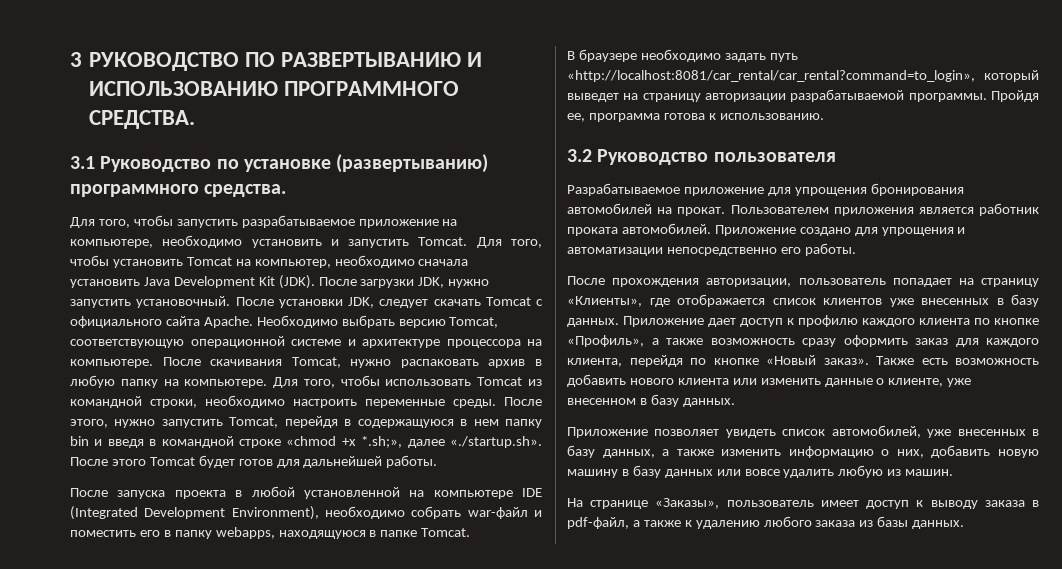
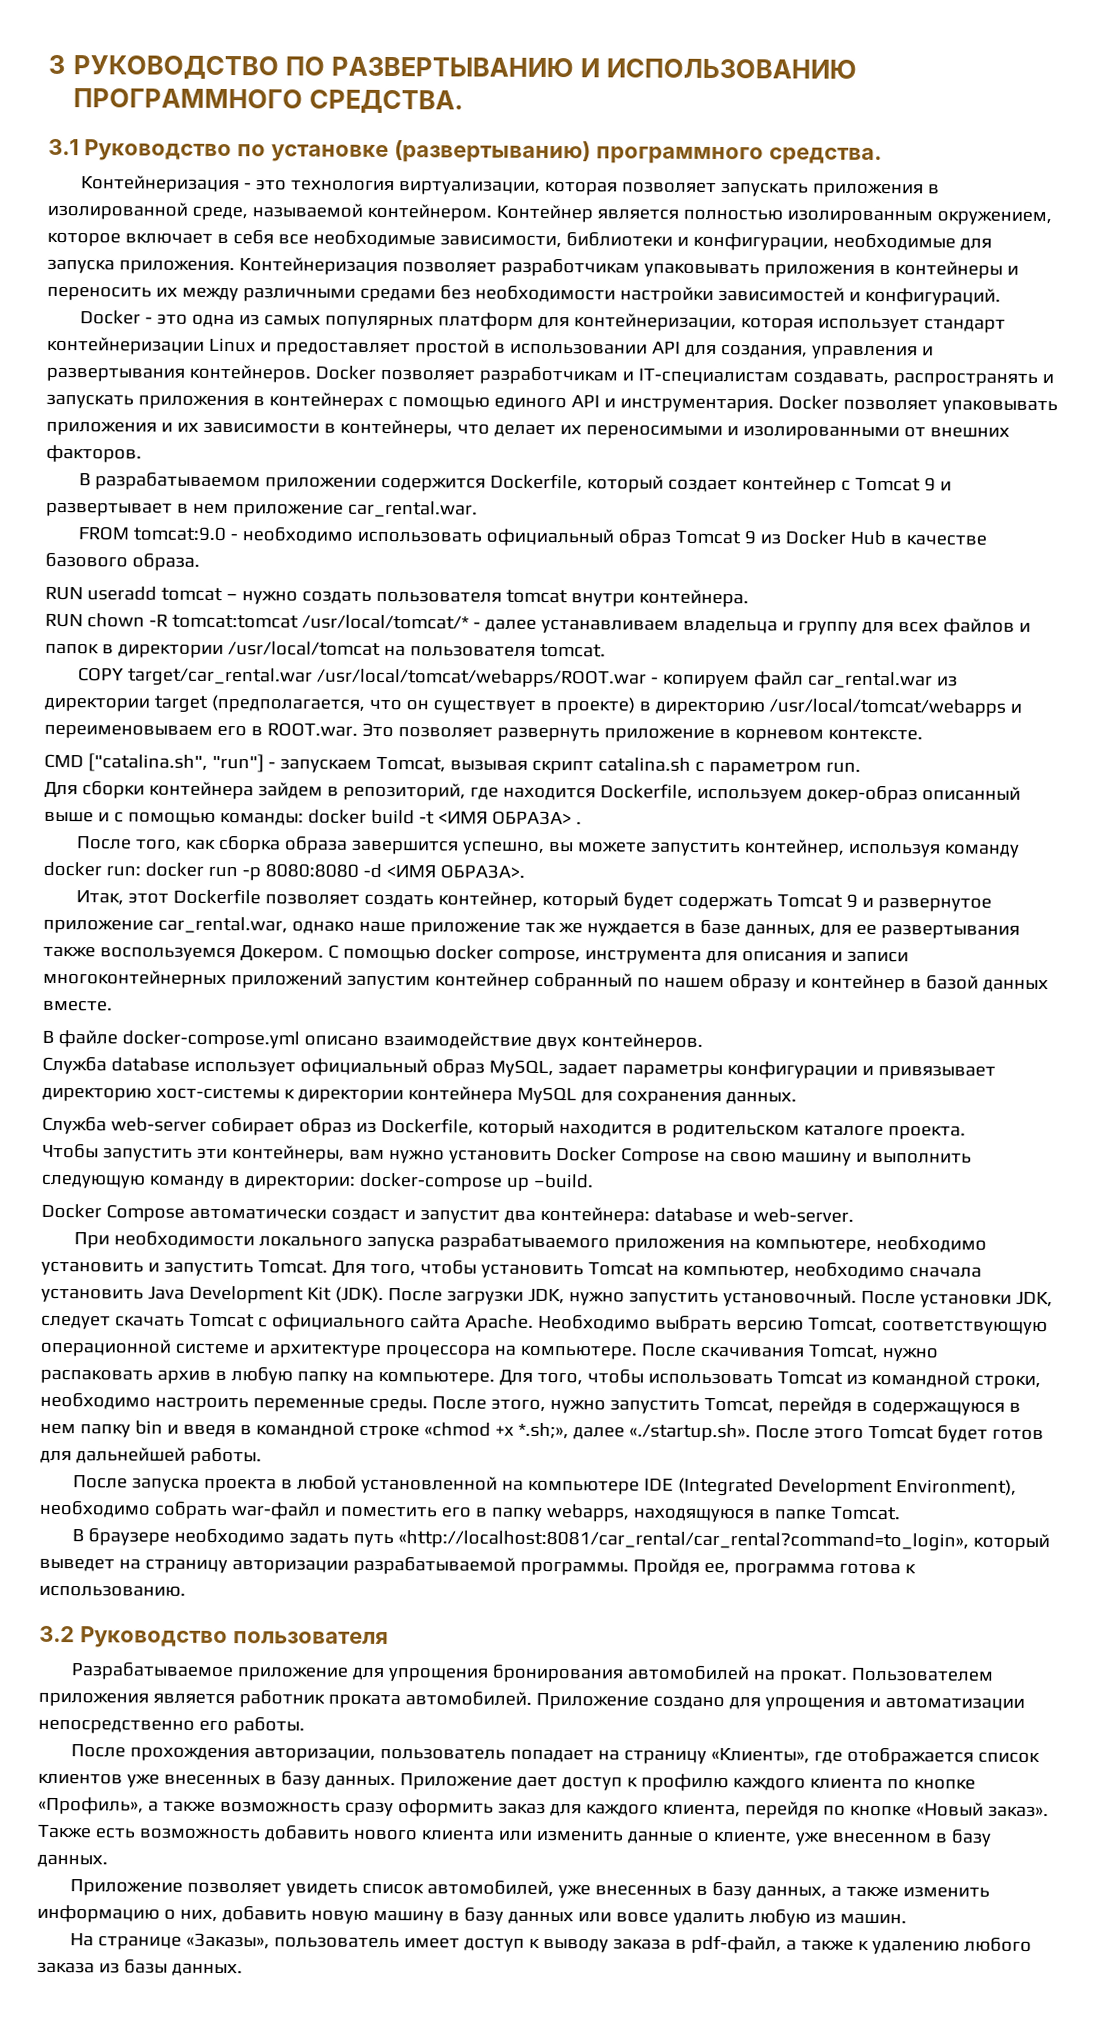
[70,215,439,228] Для того, чтобы запустить разрабатываемое приложение -> [81,175,941,198] [47,201,1052,226] [47,230,992,251] [47,257,1019,279] [47,285,1001,306] [80,310,1006,333] [47,336,934,360] [46,364,1054,387] [46,392,1058,415] [46,419,1010,441] [46,444,142,463] [79,472,952,494] [46,500,478,518] [78,526,987,547] [45,552,200,571] [45,586,749,608] [45,613,1031,636] [45,641,606,658] [78,667,959,689] [44,694,1022,717] [44,722,923,743] [44,753,861,776] [44,781,1021,804] [44,809,582,826] [77,835,1020,858] [43,861,525,881] [76,888,992,912] [43,916,1020,939] [43,944,909,964] [43,969,1049,993] [43,999,113,1012] [42,1029,703,1051] [42,1056,996,1080] [42,1086,797,1106] [42,1116,966,1140] [42,1143,972,1166] [41,1172,594,1191] [41,1203,854,1225] [74,1231,726,1253] Контейнеризация - это технология виртуализации, которая позволяет запускать приложения в изолированной среде, называемой контейнером. Контейнер является полностью изолированным окружением, которое включает в себя все необходимые зависимости, библиотеки и конфигурации, необходимые для запуска приложения. Контейнеризация позволяет разработчикам упаковывать приложения в контейнеры и переносить их между различными средами без необходимости настройки зависимостей и конфигураций. // Docker - это одна из самых популярных платформ для контейнеризации, которая использует стандарт контейнеризации Linux и предоставляет простой в использовании API для создания, управления и развертывания контейнеров. Docker позволяет разработчикам и IT-специалистам создавать, распространять и запускать приложения в контейнерах с помощью единого API и инструментария. Docker позволяет упаковывать приложения и их зависимости в контейнеры, что делает их переносимыми и изолированными от внешних факторов. // В разрабатываемом приложении содержится Dockerfile, который создает контейнер с Tomcat 9 и развертывает в нем приложение car_rental.war. // FROM tomcat:9.0 - необходимо использовать официальный образ Tomcat 9 из Docker Hub в качестве базового образа. // RUN useradd tomcat – нужно создать пользователя tomcat внутри контейнера. // RUN chown -R tomcat:tomcat /usr/local/tomcat/* - далее устанавливаем владельца и группу для всех файлов и папок в директории /usr/local/tomcat на пользователя tomcat. // COPY target/car_rental.war /usr/local/tomcat/webapps/ROOT.war - копируем файл car_rental.war из директории target (предполагается, что он существует в проекте) в директорию /usr/local/tomcat/webapps и переименовываем его в ROOT.war. Это позволяет развернуть приложение в корневом контексте. // CMD ["catalina.sh", "run"] - запускаем Tomcat, вызывая скрипт catalina.sh с параметром run. // Для сборки контейнера зайдем в репозиторий, где находится Dockerfile, используем докер-образ описанный выше и с помощью команды: docker build -t <ИМЯ ОБРАЗА> . // После того, как сборка образа завершится успешно, вы можете запустить контейнер, используя команду docker run: docker run -p 8080:8080 -d <ИМЯ ОБРАЗА>. // Итак, этот Dockerfile позволяет создать контейнер, который будет содержать Tomcat 9 и развернутое приложение car_rental.war, однако наше приложение так же нуждается в базе данных, для ее развертывания также воспользуемся Докером. С помощью docker compose, инструмента для описания и записи многоконтейнерных приложений запустим контейнер собранный по нашем образу и контейнер в базой данных вместе. // В файле docker-compose.yml описано взаимодействие двух контейнеров. // Служба database использует официальный образ MySQL, задает параметры конфигурации и привязывает директорию хост-системы к директории контейнера MySQL для сохранения данных. // Служба web-server собирает образ из Dockerfile, который находится в родительском каталоге проекта. // Чтобы запустить эти контейнеры, вам нужно установить Docker Compose на свою машину и выполнить следующую команду в директории: docker-compose up –build. // Docker Compose автоматически создаст и запустит два контейнера: database и web-server. // При необходимости локального запуска разрабатываемого приложения

